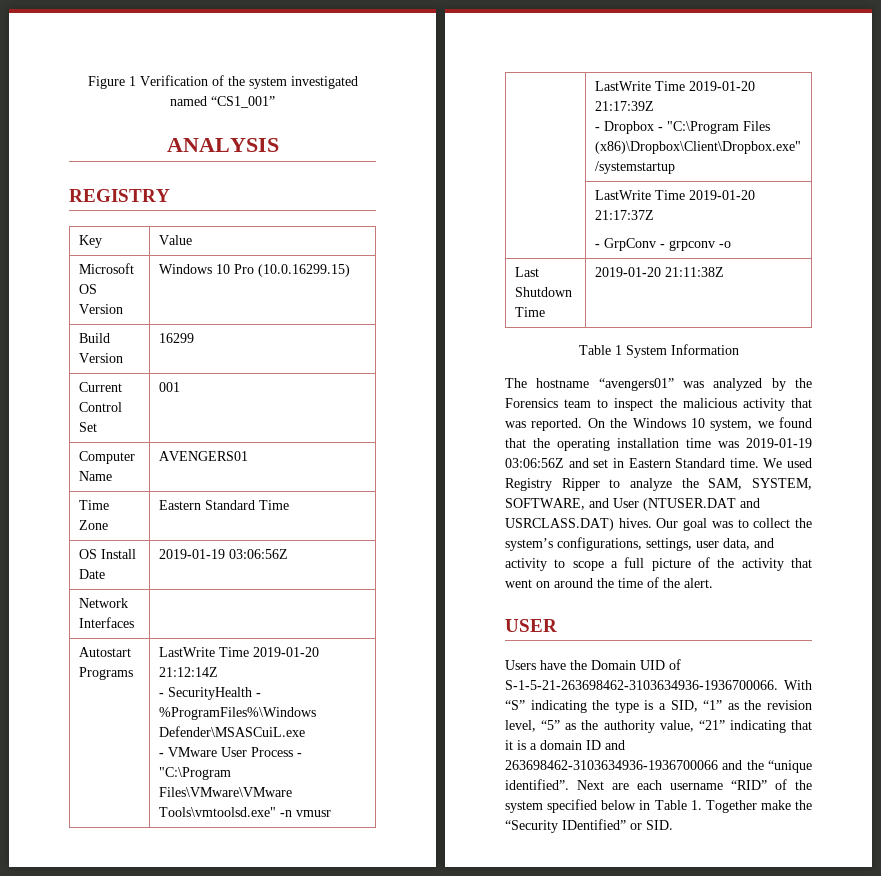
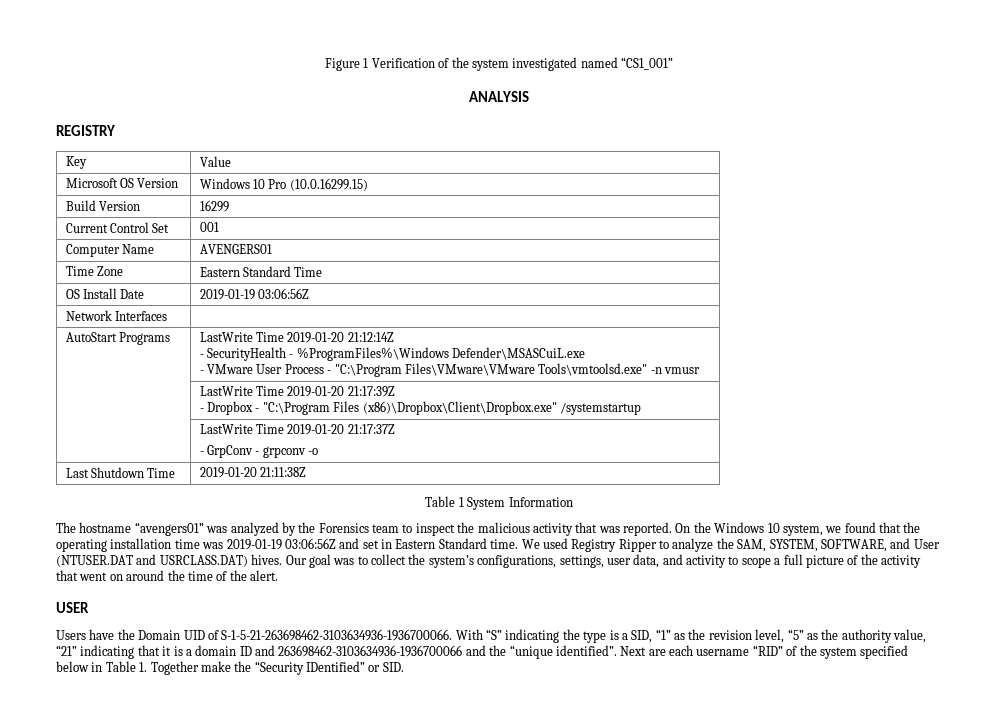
[79,647,132,657] Autostart -> [65,332,117,342] AutoStart

